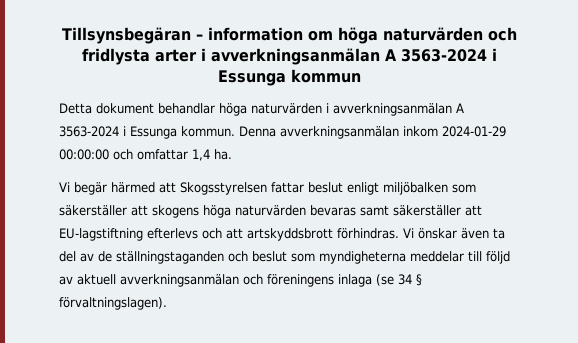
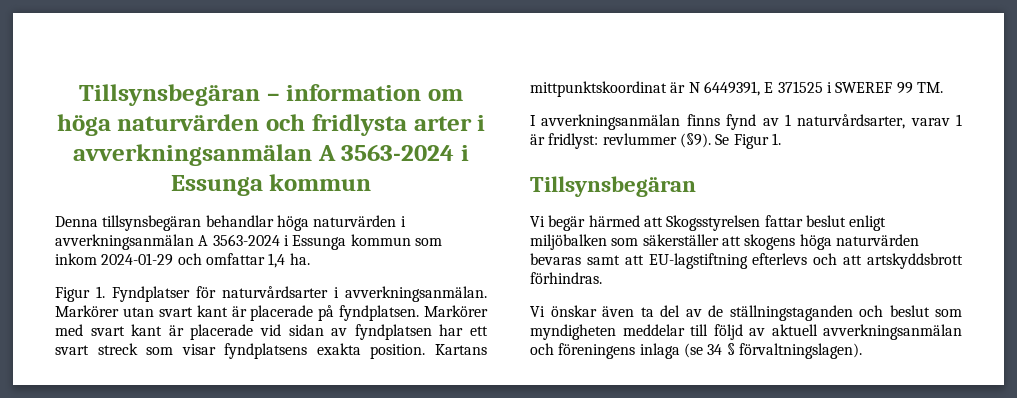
[59,103,154,114] Detta dokument -> [55,215,202,231] Denna tillsynsbegäran
[181,126,399,139] kommun. Denna avverkningsanmälan -> [350,234,442,246] kommun som
[59,149,109,160] 00:00:00 -> (174, 259) none
(232, 154) none -> [55,286,487,302] [55,305,488,321] [55,324,489,340] [55,343,487,359] [530,81,943,97] [530,114,962,130] [530,133,781,149] [530,176,696,197] // Figur 1. Fyndplatser för naturvårdsarter i avverkningsanmälan. Markörer utan svart kant är placerade på fyndplatsen. Markörer med svart kant är placerade vid sidan av fyndplatsen har ett svart streck som visar fyndplatsens exakta position. Kartans mittpunktskoordinat är N 6449391, E 371525 i SWEREF 99 TM. // I avverkningsanmälan finns fynd av 1 naturvårdsarter, varav 1 är fridlyst: revlummer (§9). Se Figur 1. // Tillsynsbegäran
[393,205,461,216] säkerställer -> (620, 260) none
(399, 233) none -> (602, 278) //
[319,251,406,264] myndigheterna -> [530,324,616,340] myndigheten

